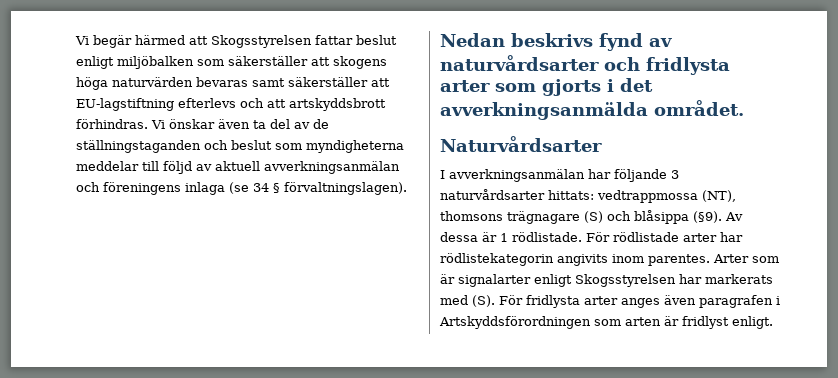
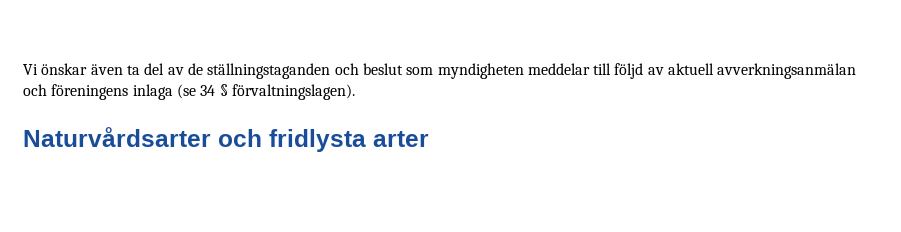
[75,35,397,48] [76,56,387,69] [76,77,390,90] [76,98,386,111] [76,119,165,129] Vi begär härmed att Skogsstyrelsen fattar beslut enligt miljöbalken som säkerställer att skogens höga naturvärden bevaras samt säkerställer att EU-lagstiftning efterlevs och att artskyddsbrott förhindras. Vi -> [23,64,38,75] Vi
[306,140,404,153] myndigheterna -> [437,63,524,79] myndigheten
[440,33,672,51] [440,55,730,75] [440,78,653,96] [440,100,744,120] [440,136,602,152] [440,169,679,182] [440,189,736,203] [440,210,743,224] [440,232,743,242] [440,253,779,266] [440,274,773,287] [440,295,780,308] [439,316,773,329] Nedan beskrivs fynd av naturvårdsarter och fridlysta arter som gjorts i det avverkningsanmälda området. // Naturvårdsarter // I avverkningsanmälan har följande 3 naturvårdsarter hittats: vedtrappmossa (NT), thomsons trägnagare (S) och blåsippa (§9). Av dessa är 1 rödlistade. För rödlistade arter har rödlistekategorin angivits inom parentes. Arter som är signalarter enligt Skogsstyrelsen har markerats med (S). För fridlysta arter anges även paragrafen i Artskyddsförordningen som arten är fridlyst enligt. -> [23,127,429,152] Naturvårdsarter och fridlysta arter

